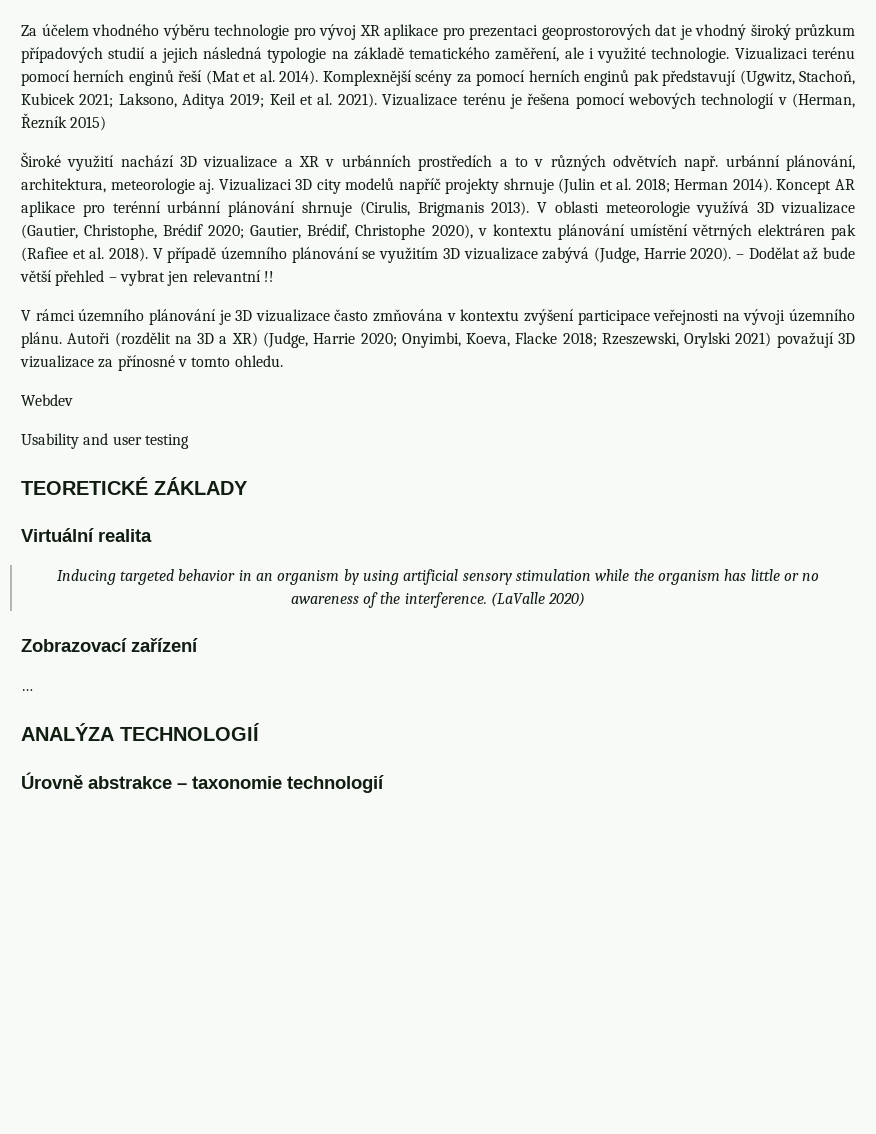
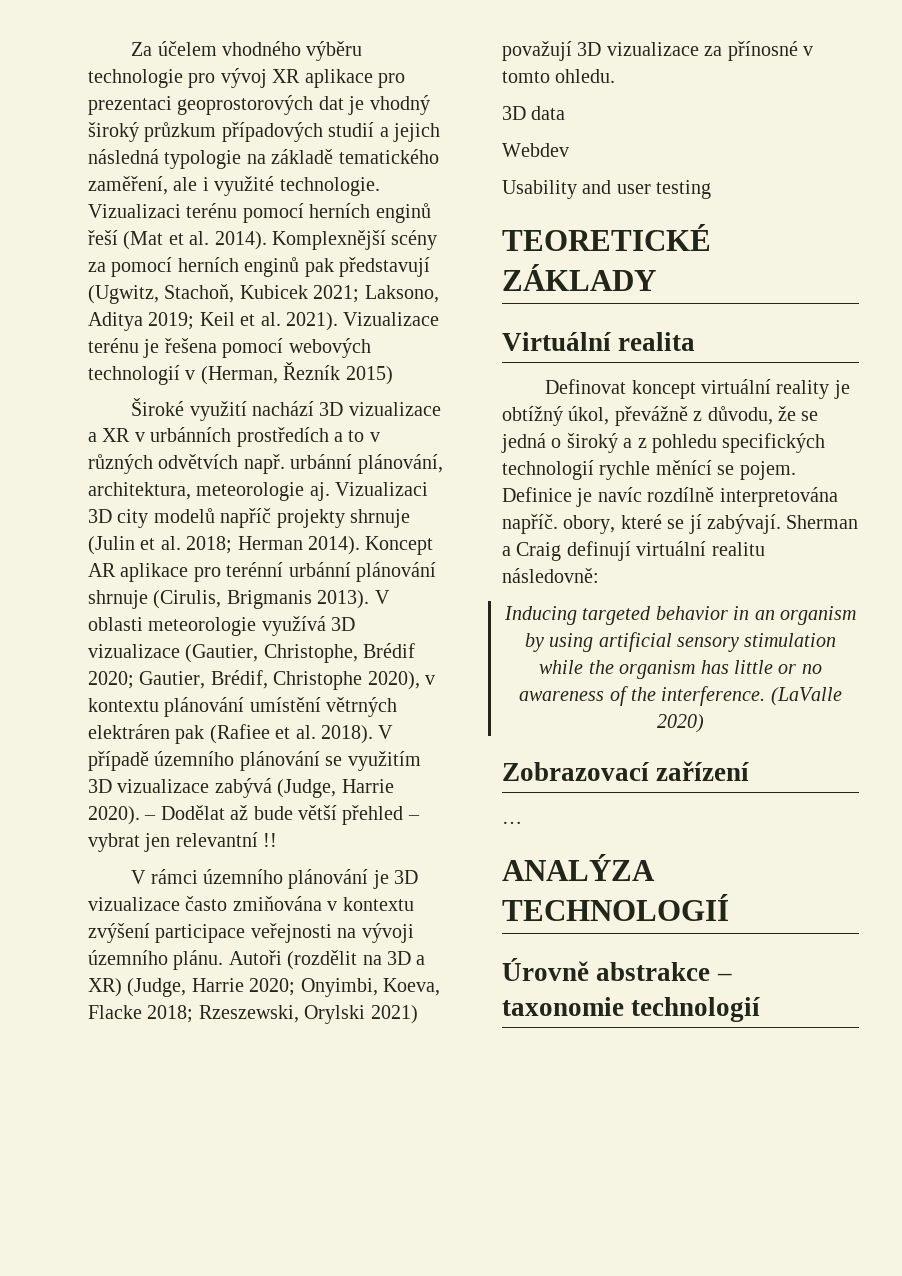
[373,309,443,322] zmňována -> [232,896,322,911] zmiňována
(283, 361) none -> [502,106,566,120] // 3D data
(152, 535) none -> [545,379,850,399] [502,406,819,426] [501,433,826,453] [502,460,796,480] [502,487,838,507] [502,514,859,534] [502,541,765,561] [502,568,599,583] // Definovat koncept virtuální reality je obtížný úkol, převážně z důvodu, že se jedná o široký a z pohledu specifických technologií rychle měnící se pojem. Definice je navíc rozdílně interpretována napříč. obory, které se jí zabývají. Sherman a Craig definují virtuální realitu následovně:

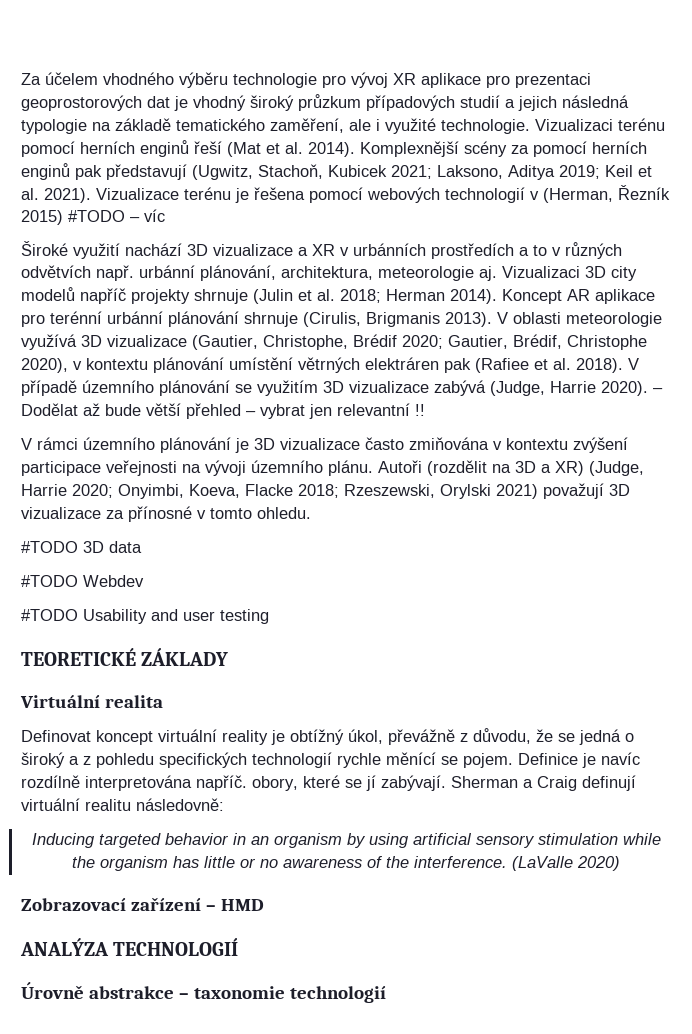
(393, 375) none -> [68,209,165,222] #TODO – víc
(616, 76) none -> [21,541,78,553] #TODO
(566, 113) none -> [21,575,78,587] #TODO
(569, 150) none -> [21,609,78,621] #TODO
[502,821,522,824] // … -> [205,899,264,911] – HMD

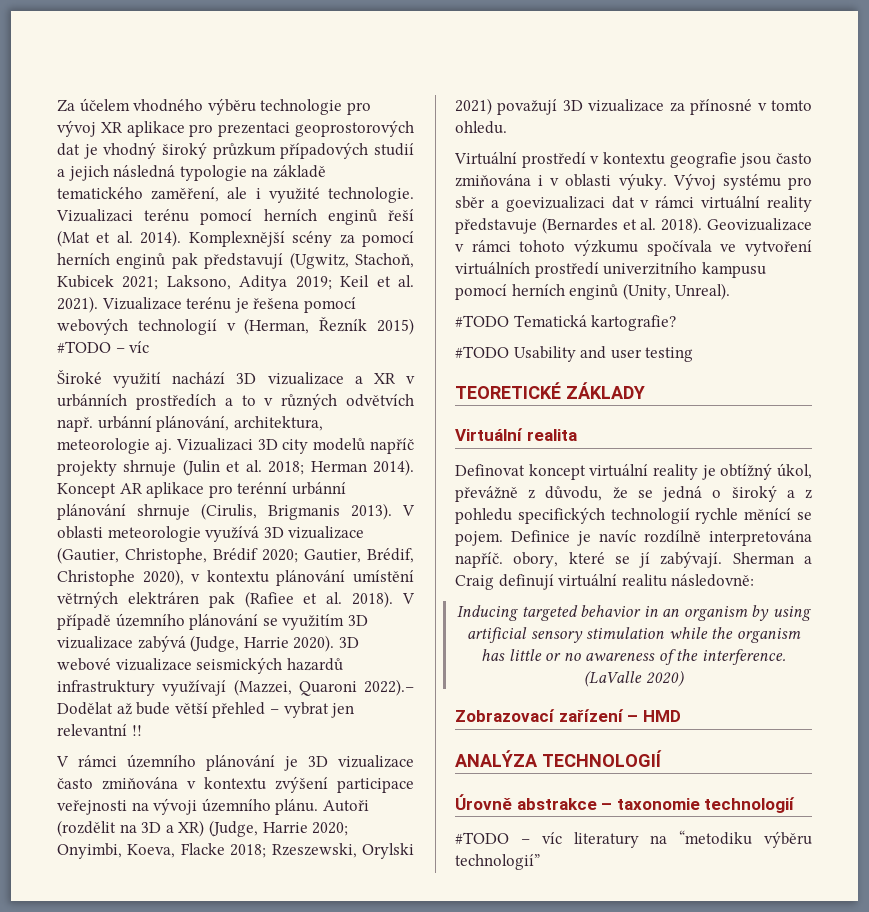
[653,388,663,393] – -> [338,637,359,648] [57,657,343,674] [57,679,414,696] 3D webové vizualizace seismických hazardů infrastruktury využívají (Mazzei, Quaroni 2022).–
[21,541,142,553] [21,575,144,587] #TODO 3D data // #TODO Webdev -> [454,152,812,168] [455,173,812,190] [455,196,812,212] [455,217,812,234] [455,239,812,256] [455,262,766,278] [455,283,731,300] [455,315,677,331] Virtuální prostředí v kontextu geografie jsou často zmiňována i v oblasti výuky. Vývoj systému pro sběr a goevizualizaci dat v rámci virtuální reality představuje (Bernardes et al. 2018). Geovizualizace v rámci tohoto výzkumu spočívala ve vytvoření virtuálních prostředí univerzitního kampusu pomocí herních enginů (Unity, Unreal). // #TODO Tematická kartografie?
(386, 994) none -> [455,830,812,848] [455,854,540,870] // #TODO – víc literatury na “metodiku výběru technologií”

